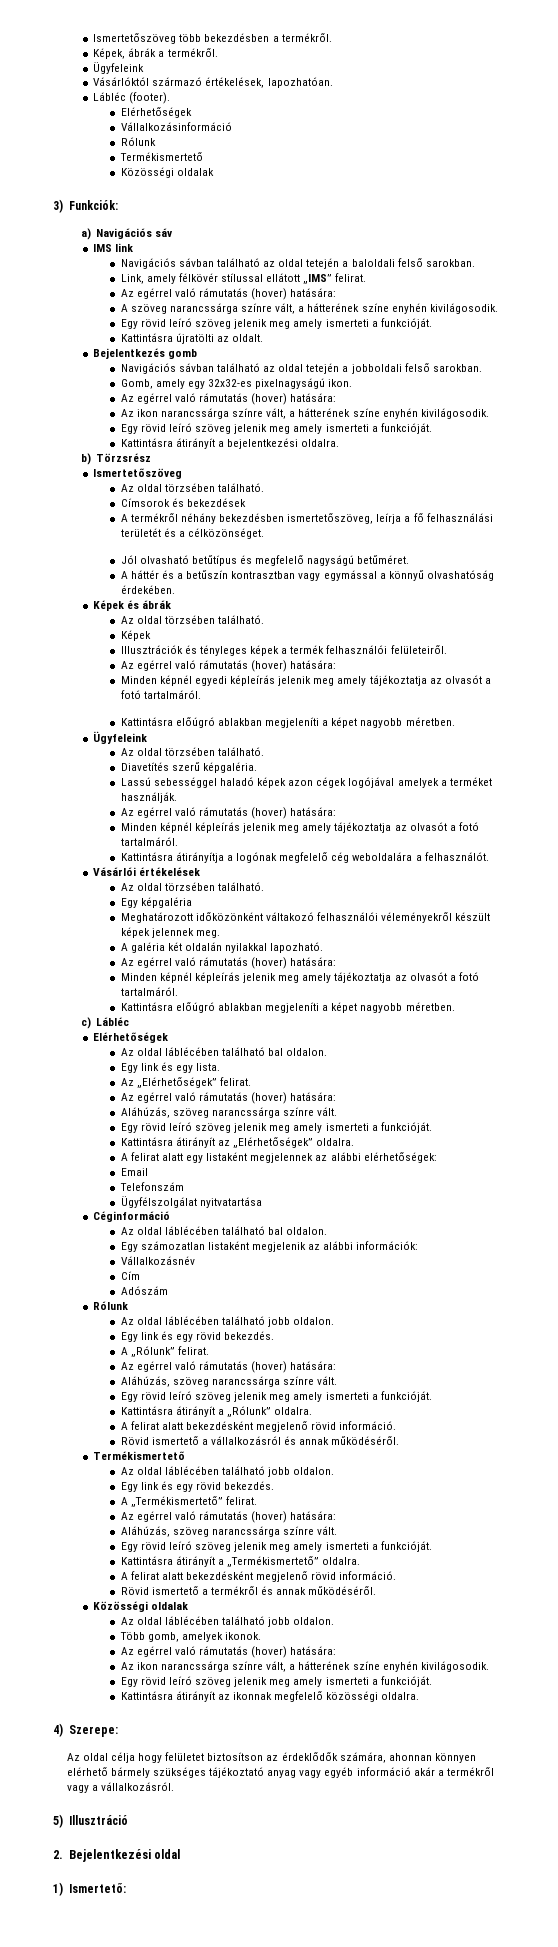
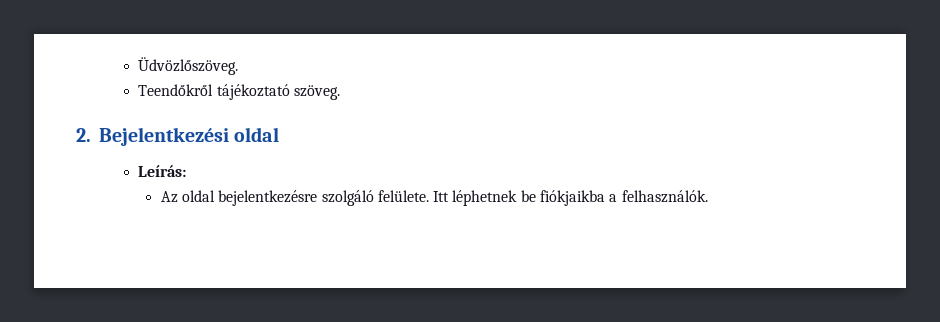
[93,33,332,44] [93,48,218,59] [93,62,145,74] [93,77,333,88] [93,92,171,104] [120,107,192,118] [120,122,232,131] [120,137,156,146] [119,152,203,161] [120,167,214,178] [53,199,118,213] [80,228,173,240] [93,243,134,252] [120,258,475,269] [120,273,367,284] [120,288,337,300] [120,303,498,314] [120,318,432,329] [120,333,264,344] [93,348,198,359] [120,363,482,374] [120,378,353,389] [120,393,337,405] [120,408,489,419] [120,423,432,434] [120,438,340,449] [80,453,152,465] [93,468,183,479] [120,483,265,492] [120,498,247,507] [120,513,493,524] [120,528,265,539] [120,555,410,566] [120,570,494,581] [120,585,175,594] [93,600,172,611] [120,615,265,624] [120,630,151,641] [120,645,447,656] [120,660,337,672] [120,675,491,686] [120,690,201,699] [120,717,455,728] [93,731,148,744] [120,747,265,756] [120,762,258,773] [120,777,492,788] [120,792,177,803] [120,807,337,819] [120,822,479,833] [120,837,178,846] [120,852,489,863] [93,867,201,876] [120,882,265,891] [120,897,192,908] [120,912,491,923] [120,927,221,938] [120,942,324,953] [120,957,337,969] [120,972,479,983] [120,987,178,996] [120,1002,455,1013] [80,1017,130,1029] [93,1032,169,1043] [120,1047,328,1056] [120,1062,221,1073] [120,1077,252,1088] [120,1092,337,1104] [120,1107,338,1118] [120,1122,432,1133] [120,1137,355,1148] [120,1152,437,1163] [120,1168,148,1176] [119,1182,184,1191] [120,1196,262,1208] [93,1211,171,1222] [120,1226,328,1235] [120,1241,419,1252] [120,1256,195,1265] [120,1271,140,1280] [120,1286,168,1295] [93,1301,129,1310] [120,1316,335,1327] [120,1331,275,1342] [120,1346,210,1357] [120,1361,337,1373] [120,1376,338,1387] [120,1391,432,1402] [120,1406,313,1417] [120,1421,397,1432] [120,1436,400,1445] [93,1451,186,1460] [120,1466,335,1477] [120,1481,275,1492] [120,1496,258,1507] [120,1511,337,1523] [120,1526,338,1537] [120,1541,432,1552] [120,1556,361,1567] [120,1571,397,1582] [120,1586,377,1595] [93,1601,189,1612] [120,1616,335,1627] [119,1632,262,1642] [120,1646,337,1658] [120,1661,489,1672] [120,1676,432,1687] [120,1691,420,1702] [53,1723,118,1737] [66,1752,476,1763] [66,1767,494,1778] [66,1782,175,1793] [53,1814,128,1828] [53,1849,181,1862] [53,1882,126,1896] Ismertetőszöveg több bekezdésben a termékről. // Képek, ábrák a termékről. // Ügyfeleink // Vásárlóktól származó értékelések, lapozhatóan. // Lábléc (footer). // Elérhetőségek // Vállalkozásinformáció // Rólunk // Termékismertető // Közösségi oldalak // 3) Funkciók: // a) Navigációs sáv // IMS link // Navigációs sávban található az oldal tetején a baloldali felső sarokban. // Link, amely félkövér stílussal ellátott „IMS” felirat. // Az egérrel való rámutatás (hover) hatására: // A szöveg narancssárga színre vált, a hátterének színe enyhén kivilágosodik. // Egy rövid leíró szöveg jelenik meg amely ismerteti a funkcióját. // Kattintásra újratölti az oldalt. // Bejelentkezés gomb // Navigációs sávban található az oldal tetején a jobboldali felső sarokban. // Gomb, amely egy 32x32-es pixelnagyságú ikon. // Az egérrel való rámutatás (hover) hatására: // Az ikon narancssárga színre vált, a hátterének színe enyhén kivilágosodik. // Egy rövid leíró szöveg jelenik meg amely ismerteti a funkcióját. // Kattintásra átirányít a bejelentkezési oldalra. // b) Törzsrész // Ismertetőszöveg // Az oldal törzsében található. // Címsorok és bekezdések // A termékről néhány bekezdésben ismertetőszöveg, leírja a fő felhasználási területét és a célközönséget. // Jól olvasható betűtípus és megfelelő nagyságú betűméret. // A háttér és a betűszín kontrasztban vagy egymással a könnyű olvashatóság érdekében. // Képek és ábrák // Az oldal törzsében található. // Képek // Illusztrációk és tényleges képek a termék felhasználói felületeiről. // Az egérrel való rámutatás (hover) hatására: // Minden képnél egyedi képleírás jelenik meg amely tájékoztatja az olvasót a fotó tartalmáról. // Kattintásra előúgró ablakban megjeleníti a képet nagyobb méretben. // Ügyfeleink // Az oldal törzsében található. // Diavetítés szerű képgaléria. // Lassú sebességgel haladó képek azon cégek logójával amelyek a terméket használják. // Az egérrel való rámutatás (hover) hatására: // Minden képnél képleírás jelenik meg amely tájékoztatja az olvasót a fotó tartalmáról. // Kattintásra átirányítja a logónak megfelelő cég weboldalára a felhasználót. // Vásárlói értékelések // Az oldal törzsében található. // Egy képgaléria // Meghatározott időközönként váltakozó felhasználói véleményekről készült képek jelennek meg. // A galéria két oldalán nyilakkal lapozható. // Az egérrel való rámutatás (hover) hatására: // Minden képnél képleírás jelenik meg amely tájékoztatja az olvasót a fotó tartalmáról. // Kattintásra előúgró ablakban megjeleníti a képet nagyobb méretben. // c) Lábléc // Elérhetőségek // Az oldal láblécében található bal oldalon. // Egy link és egy lista. // Az „Elérhetőségek” felirat. // Az egérrel való rámutatás (hover) hatására: // Aláhúzás, szöveg narancssárga színre vált. // Egy rövid leíró szöveg jelenik meg amely ismerteti a funkcióját. // Kattintásra átirányít az „Elérhetőségek” oldalra. // A felirat alatt egy listaként megjelennek az alábbi elérhetőségek: // Email // Telefonszám // Ügyfélszolgálat nyitvatartása // Céginformáció // Az oldal láblécében található bal oldalon. // Egy számozatlan listaként megjelenik az alábbi információk: // Vállalkozásnév // Cím // Adószám // Rólunk // Az oldal láblécében található jobb oldalon. // Egy link és egy rövid bekezdés. // A „Rólunk” felirat. // Az egérrel való rámutatás (hover) hatására: // Aláhúzás, szöveg narancssárga színre vált. // Egy rövid leíró szöveg jelenik meg amely ismerteti a funkcióját. // Kattintásra átirányít a „Rólunk” oldalra. // A felirat alatt bekezdésként megjelenő rövid információ. // Rövid ismertető a vállalkozásról és annak működéséről. // Termékismertető // Az oldal láblécében található jobb oldalon. // Egy link és egy rövid bekezdés. // A „Termékismertető” felirat. // Az egérrel való rámutatás (hover) hatására: // Aláhúzás, szöveg narancssárga színre vált. // Egy rövid leíró szöveg jelenik meg amely ismerteti a funkcióját. // Kattintásra átirányít a „Termékismertető” oldalra. // A felirat alatt bekezdésként megjelenő rövid információ. // Rövid ismertető a termékről és annak működéséről. // Közösségi oldalak // Az oldal láblécében található jobb oldalon. // Több gomb, amelyek ikonok. // Az egérrel való rámutatás (hover) hatására: // Az ikon narancssárga színre vált, a hátterének színe enyhén kivilágosodik. // Egy rövid leíró szöveg jelenik meg amely ismerteti a funkcióját. // Kattintásra átirányít az ikonnak megfelelő közösségi oldalra. // 4) Szerepe: // Az oldal célja hogy felületet biztosítson az érdeklődők számára, ahonnan könnyen elérhető bármely szükséges tájékoztató anyag vagy egyéb információ akár a termékről vagy a vállalkozásról. // 5) Illusztráció // 2. Bejelentkezési oldal // 1) Ismertető: -> [138,57,239,75] [138,84,340,100] [76,127,280,146] [138,165,187,177] [160,190,708,206] Üdvözlőszöveg. // Teendőkről tájékoztató szöveg. // 2. Bejelentkezési oldal // Leírás: // Az oldal bejelentkezésre szolgáló felülete. Itt léphetnek be fiókjaikba a felhasználók.

